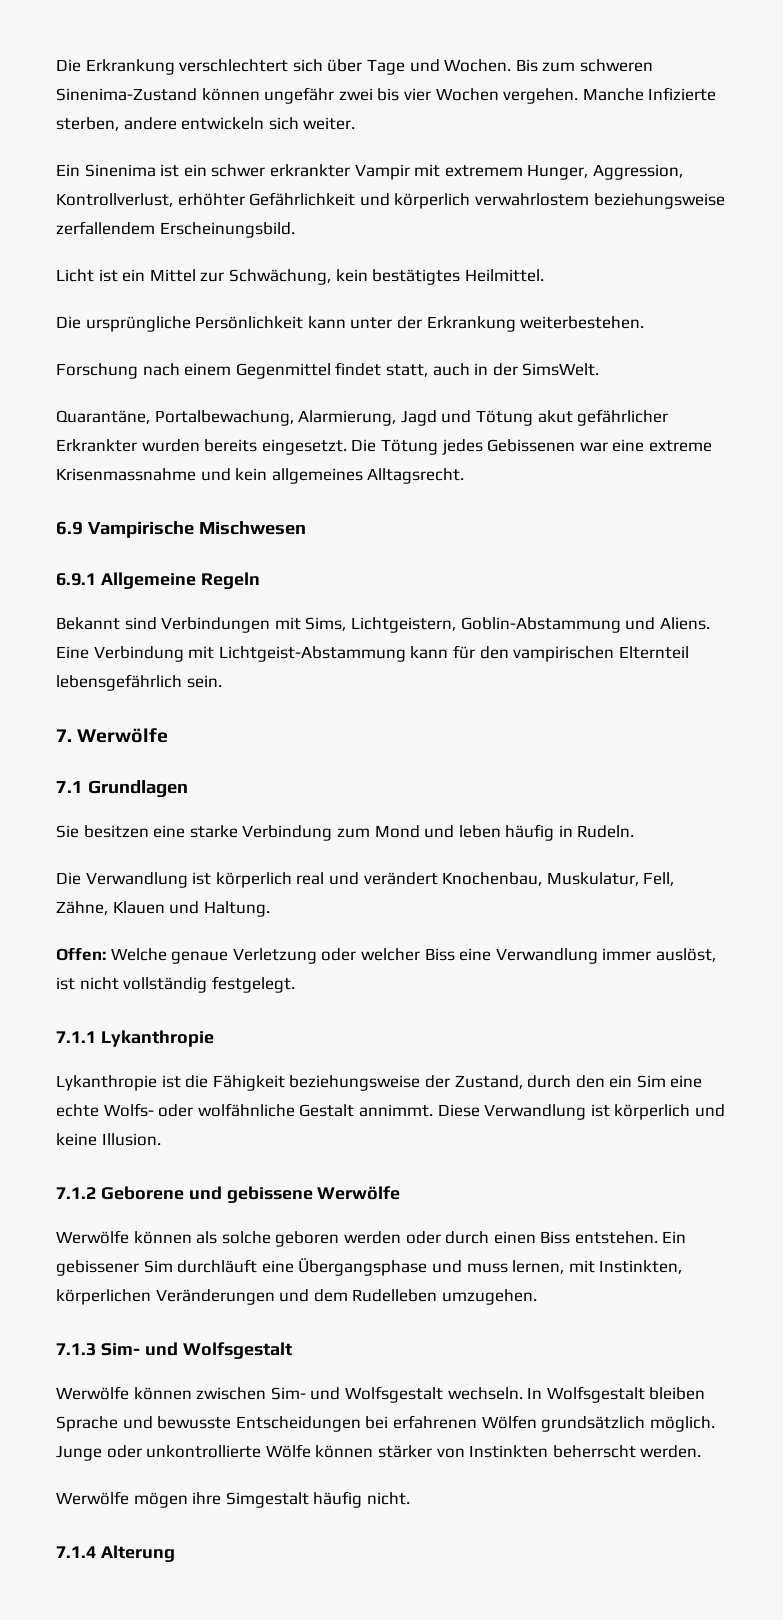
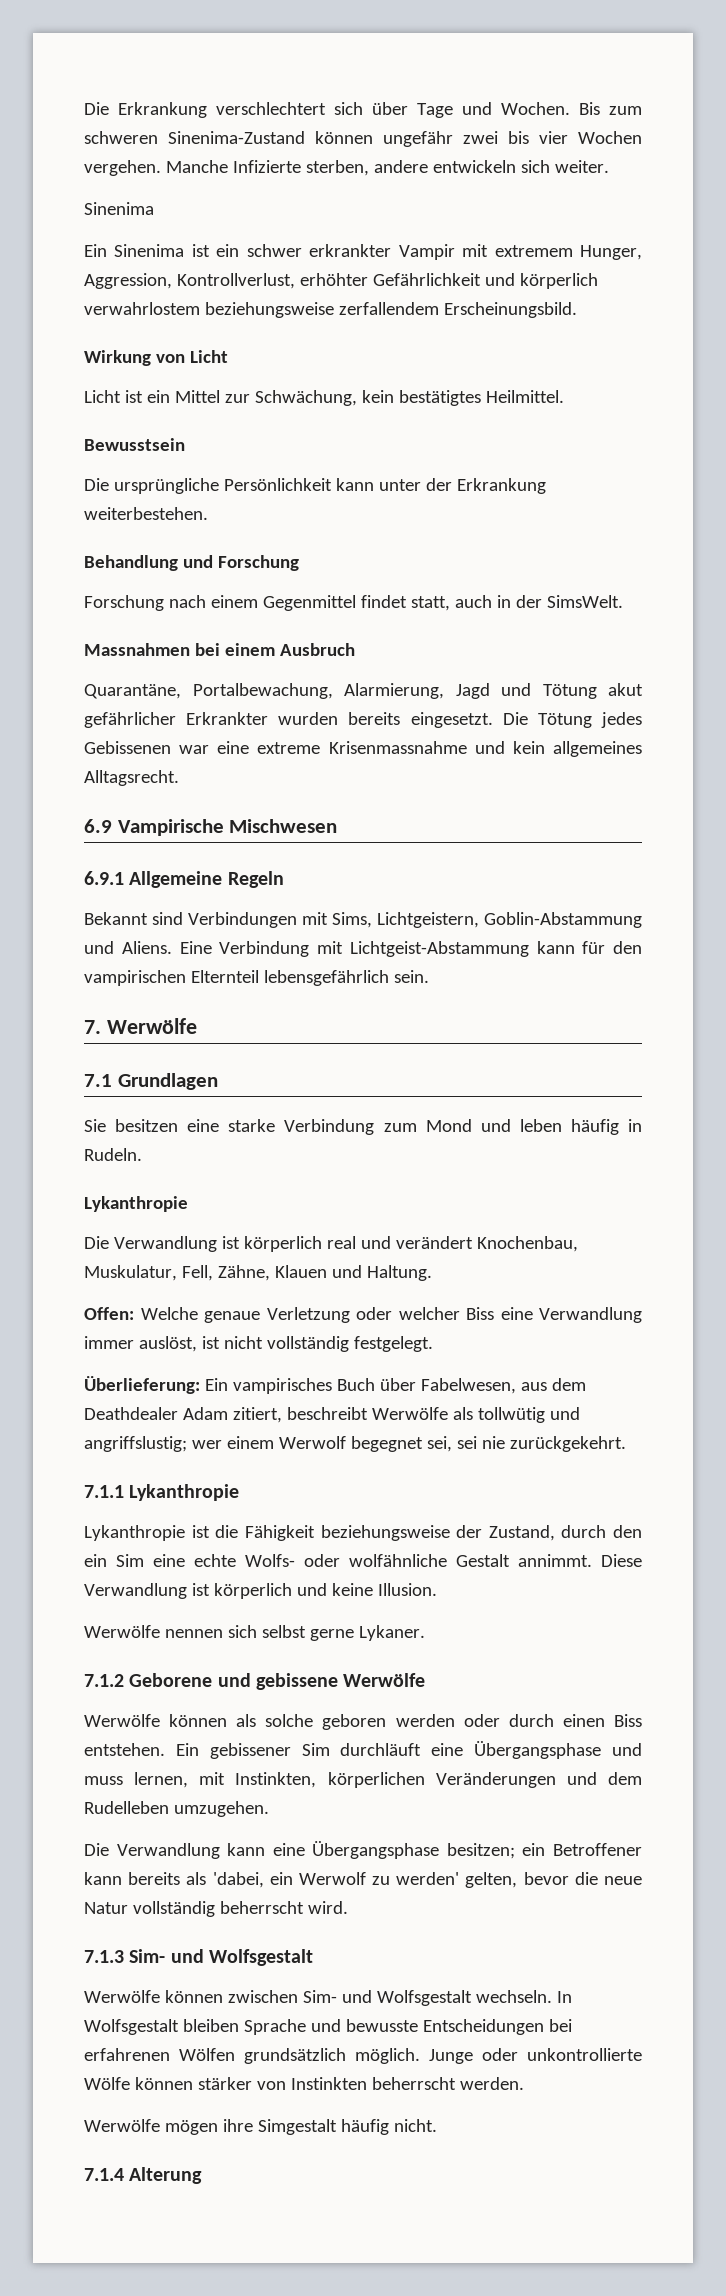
(356, 123) none -> [84,202,154,215] // Sinenima
(295, 230) none -> [84,350,228,366] // Wirkung von Licht
(544, 275) none -> [84,438,185,451] // Bewusstsein
(645, 322) none -> [84,555,299,571] // Behandlung und Forschung
(600, 369) none -> [84,643,355,656] // Massnahmen bei einem Ausbruch
(635, 831) none -> [84,1196,188,1212] // Lykanthropie
(295, 984) none -> [84,1376,586,1394] [84,1407,580,1423] [84,1436,626,1452] // Überlieferung: Ein vampirisches Buch über Fabelwesen, aus dem Deathdealer Adam zitiert, beschreibt Werwölfe als tollwütig und angriffslustig; wer einem Werwolf begegnet sei, sei nie zurückgekehrt.
(161, 1139) none -> [84,1625,425,1641] // Werwölfe nennen sich selbst gerne Lykaner.
(537, 1297) none -> [84,1841,642,1859] [84,1872,642,1888] [84,1901,348,1917] // Die Verwandlung kann eine Übergangsphase besitzen; ein Betroffener kann bereits als 'dabei, ein Werwolf zu werden' gelten, bevor die neue Natur vollständig beherrscht wird.

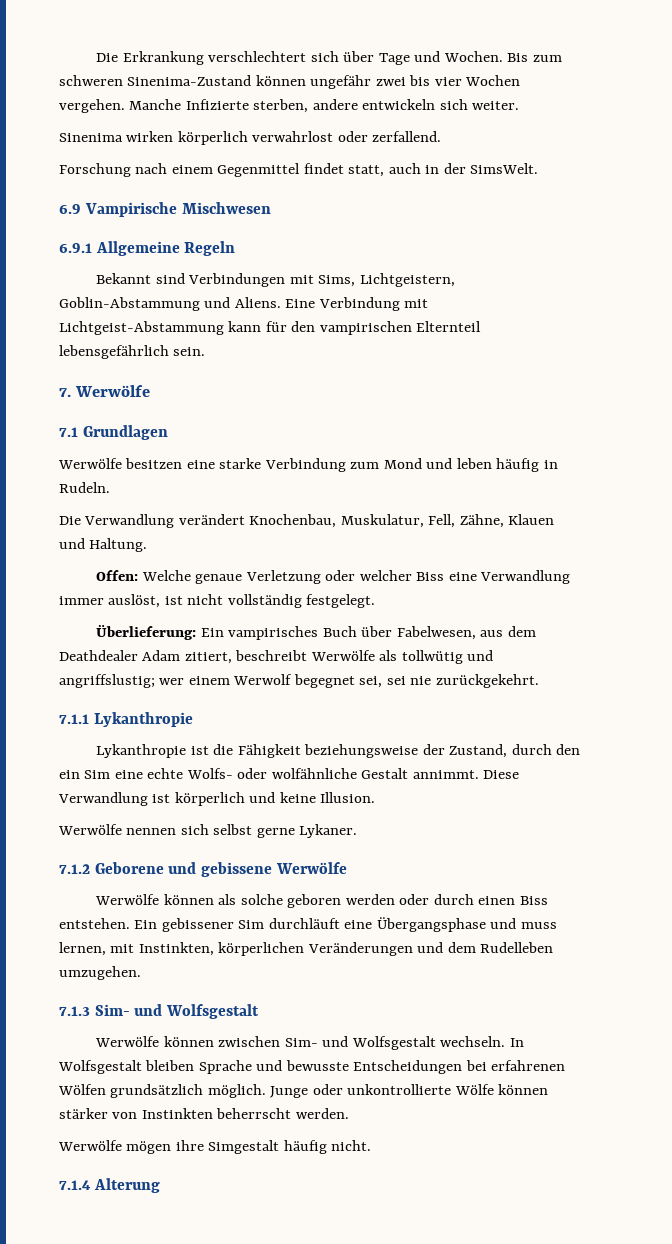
[84,244,642,260] [84,273,598,289] [84,302,577,318] [84,350,228,366] [84,390,564,406] [84,438,185,451] [84,478,546,494] [84,507,208,520] [84,555,299,571] // Ein Sinenima ist ein schwer erkrankter Vampir mit extremem Hunger, Aggression, Kontrollverlust, erhöhter Gefährlichkeit und körperlich verwahrlostem beziehungsweise zerfallendem Erscheinungsbild. // Wirkung von Licht // Licht ist ein Mittel zur Schwächung, kein bestätigtes Heilmittel. // Bewusstsein // Die ursprüngliche Persönlichkeit kann unter der Erkrankung weiterbestehen. // Behandlung und Forschung -> [126,131,442,145] wirken körperlich verwahrlost oder zerfallend.
[84,643,355,656] [84,683,643,699] [84,712,642,728] [84,741,642,757] [84,770,179,786] // Massnahmen bei einem Ausbruch // Quarantäne, Portalbewachung, Alarmierung, Jagd und Tötung akut gefährlicher Erkrankter wurden bereits eingesetzt. Die Tötung jedes Gebissenen war eine extreme Krisenmassnahme und kein allgemeines Alltagsrecht. -> (539, 168) none
[84,1119,106,1132] Sie -> [58,458,122,469] Werwölfe
[84,1196,188,1212] [84,1236,391,1252] // Lykanthropie // Die Verwandlung ist körperlich real und -> [59,514,175,528] // Die Verwandlung
[84,1841,642,1859] [84,1872,642,1888] [84,1901,348,1917] // Die Verwandlung kann eine Übergangsphase besitzen; ein Betroffener kann bereits als 'dabei, ein Werwolf zu werden' gelten, bevor die neue Natur vollständig beherrscht wird. -> (141, 973) none

